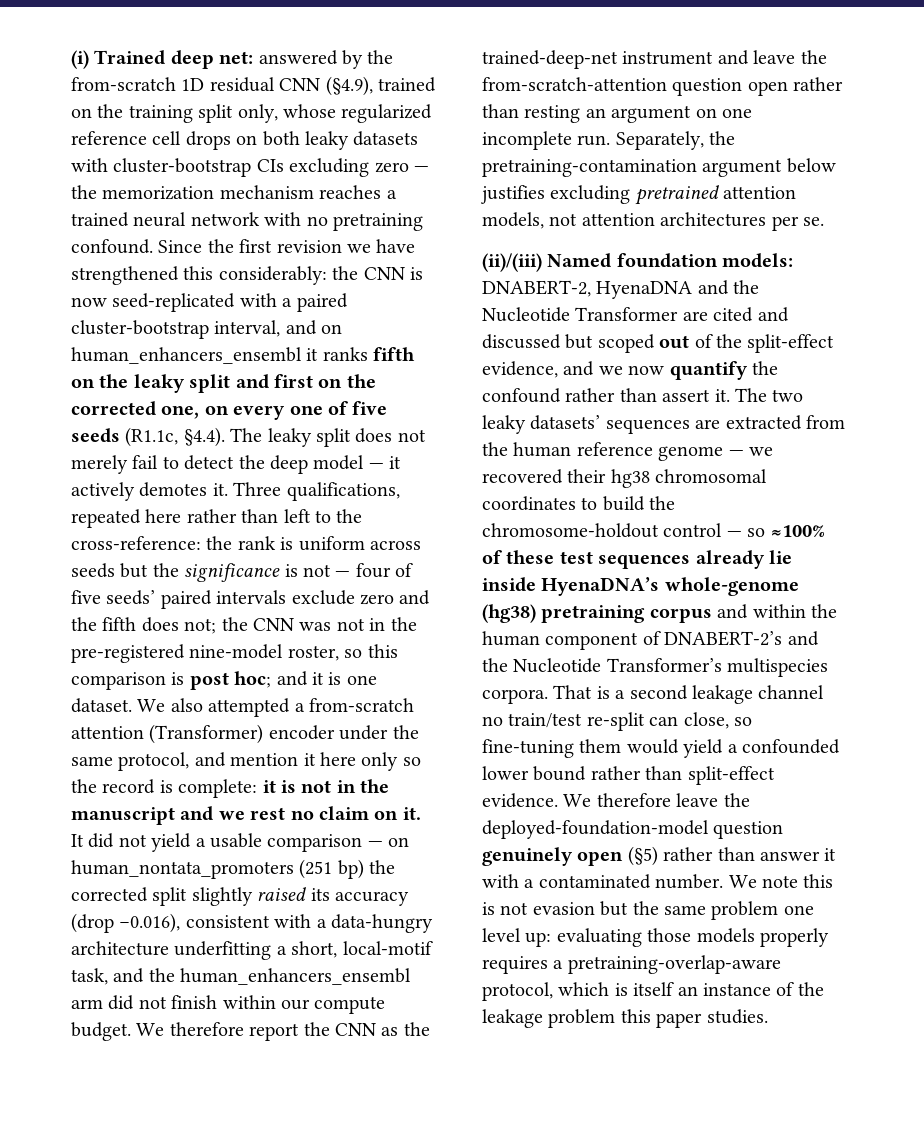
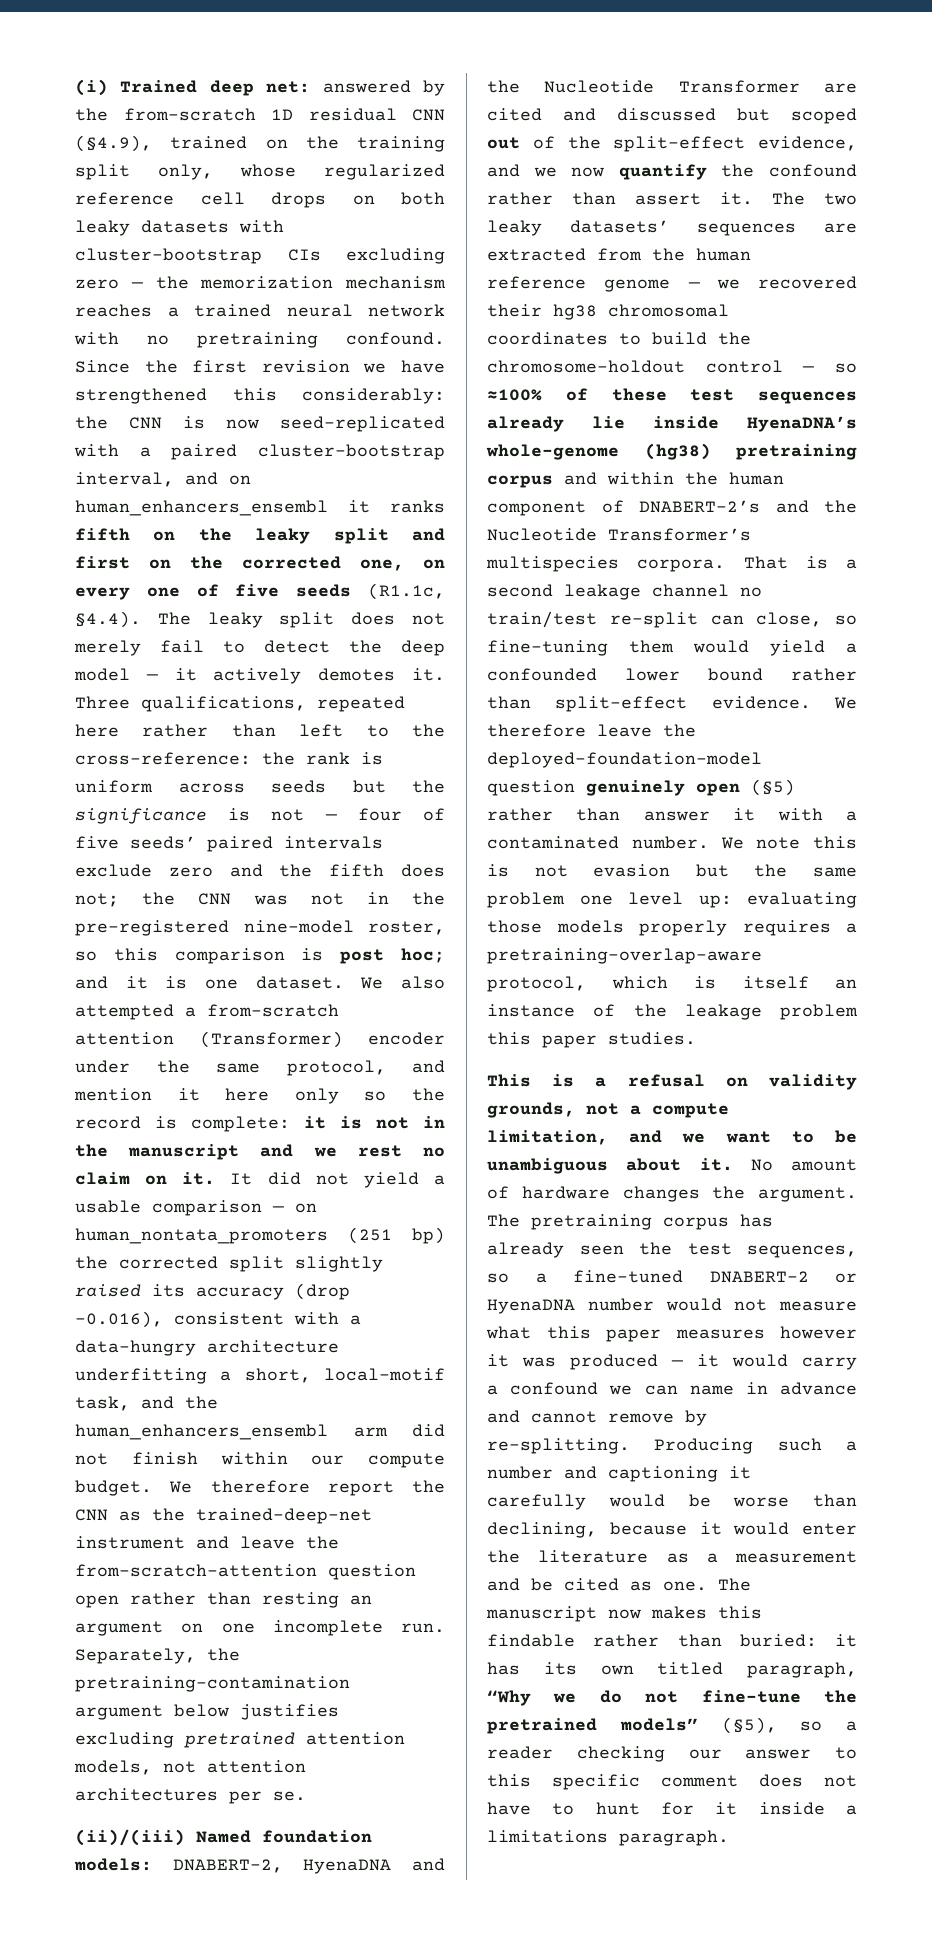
(768, 1016) none -> [487,1074,857,1090] [487,1102,729,1118] [487,1130,857,1145] [487,1158,857,1174] [487,1186,857,1202] [487,1214,773,1230] [487,1242,857,1258] [487,1270,857,1283] [487,1298,857,1314] [486,1326,857,1342] [487,1354,857,1370] [487,1382,857,1395] [487,1410,707,1426] [487,1438,857,1454] [487,1466,751,1482] [487,1494,857,1510] [487,1522,857,1538] [487,1550,857,1563] [487,1578,751,1591] [486,1606,762,1622] [487,1634,857,1647] [487,1662,857,1678] [487,1690,857,1706] [487,1717,857,1734] [487,1746,857,1762] [487,1774,857,1790] [487,1802,857,1815] [487,1830,729,1846] // This is a refusal on validity grounds, not a compute limitation, and we want to be unambiguous about it. No amount of hardware changes the argument. The pretraining corpus has already seen the test sequences, so a fine-tuned DNABERT-2 or HyenaDNA number would not measure what this paper measures however it was produced — it would carry a confound we can name in advance and cannot remove by re-splitting. Producing such a number and captioning it carefully would be worse than declining, because it would enter the literature as a measurement and be cited as one. The manuscript now makes this findable rather than buried: it has its own titled paragraph, “Why we do not fine-tune the pretrained models” (§5), so a reader checking our answer to this specific comment does not have to hunt for it inside a limitations paragraph.

